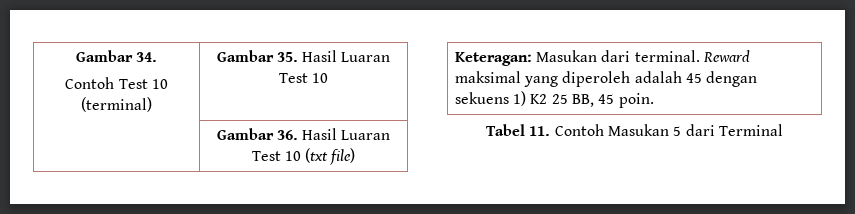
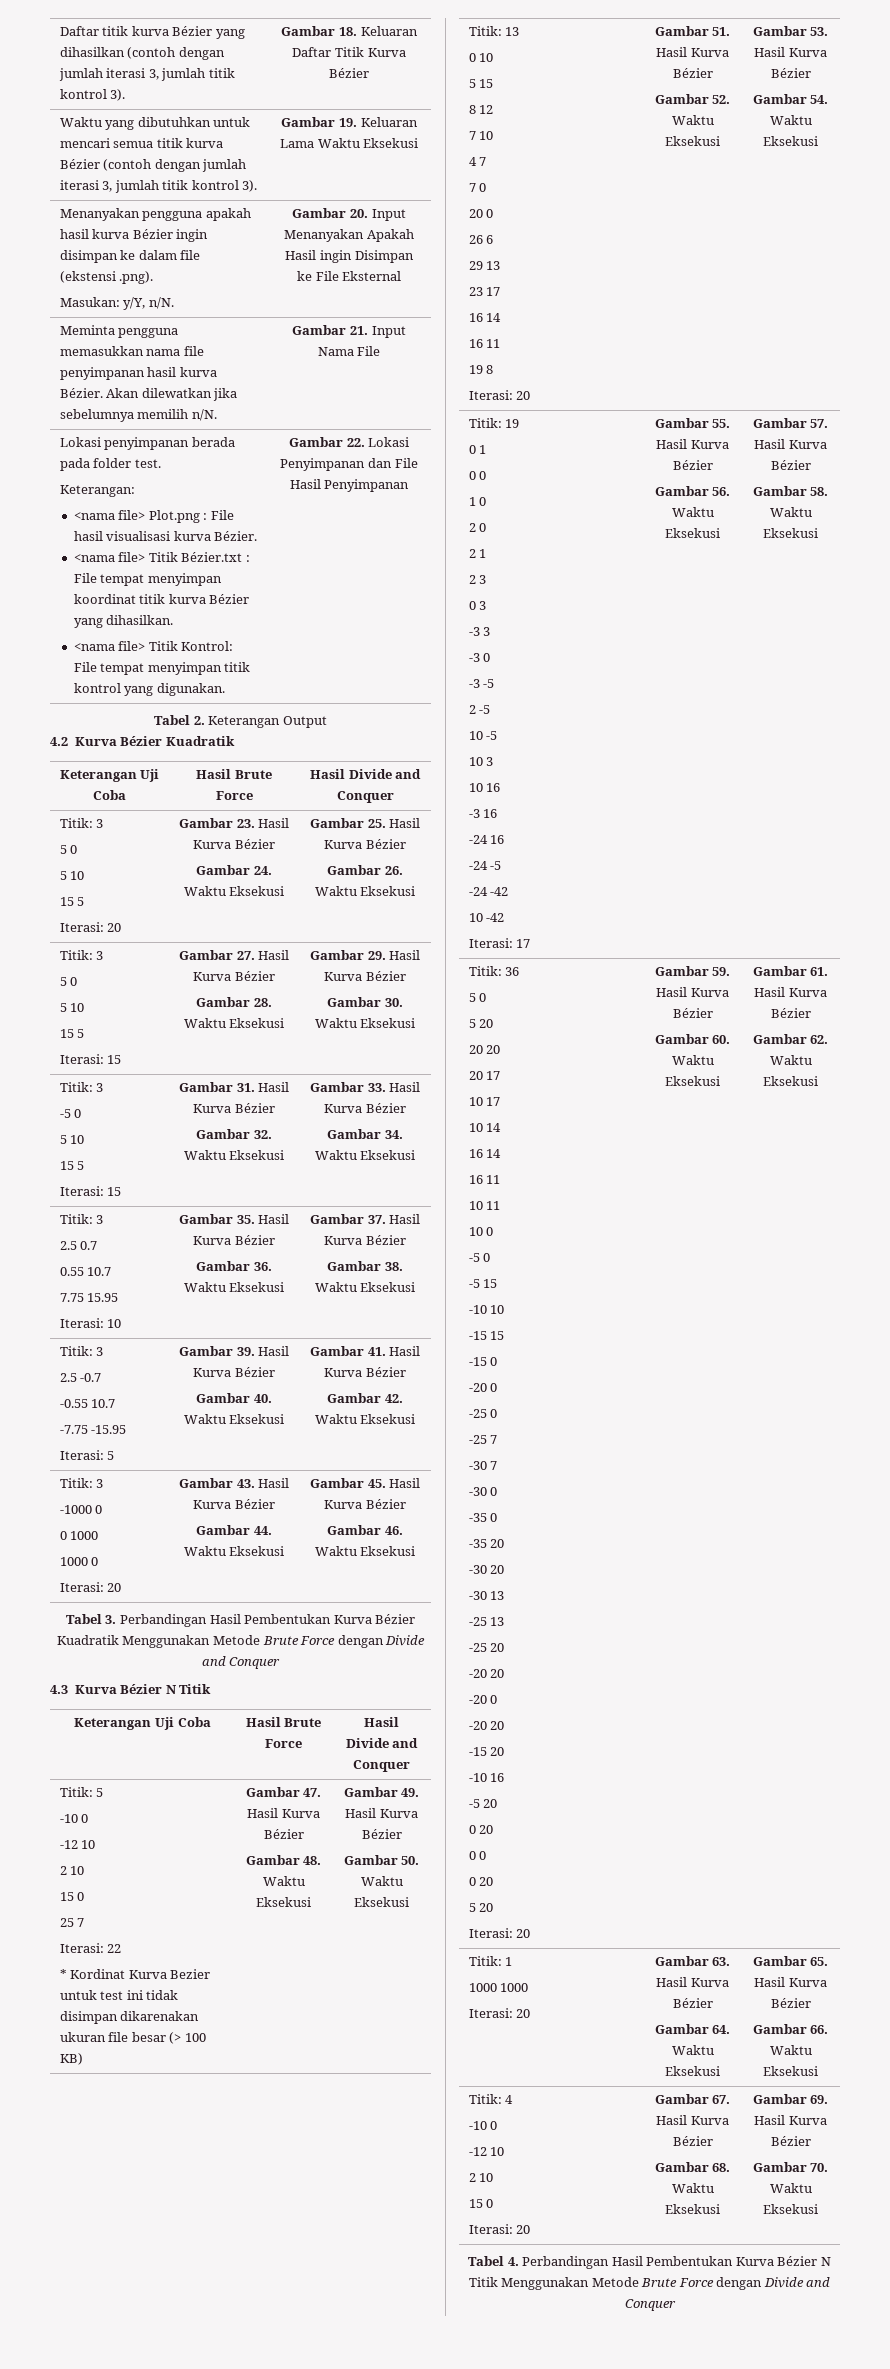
[75,50,158,62] [65,77,168,89] [81,97,152,112] Gambar 34. // Contoh Test 10 (terminal) -> [59,26,245,39] [59,47,225,60] [58,68,235,81] [59,89,126,101] [281,26,418,36] [292,47,406,57] [329,68,369,78] [59,117,251,130] [59,138,224,148] [59,159,247,172] [59,180,258,193] [281,117,418,127] [279,138,419,148] [59,208,251,221] [59,229,209,242] [59,250,201,263] [59,271,154,284] [59,297,174,310] [292,208,406,221] [284,229,414,242] [285,250,414,263] [296,271,402,281] [59,325,179,338] [59,346,204,356] [59,367,217,380] [59,388,238,401] [59,409,217,422] [292,325,406,338] [317,346,381,356] [59,437,235,450] [59,458,161,471] [59,485,135,497] [73,510,234,523] [73,531,258,541] [73,552,250,562] [73,573,222,586] [73,594,250,604] [73,615,174,628] [73,641,234,651] [73,662,251,675] [73,683,225,696] [288,437,410,447] [280,458,418,471] [289,479,410,492] [154,715,327,728] [50,736,235,746] [59,769,160,782] [93,790,126,800] [196,769,272,779] [215,791,253,800] [309,769,422,779] [336,791,394,803] [59,818,104,828] [59,845,78,854] [59,871,85,880] [59,897,85,906] [59,922,122,932] [178,818,290,828] [193,839,275,849] [196,865,272,875] [183,886,285,896] [309,818,421,828] [324,839,406,849] [327,865,403,875] [314,886,416,896] [59,950,104,960] [59,977,78,986] [59,1003,85,1012] [59,1029,85,1038] [59,1054,122,1064] [178,950,290,960] [193,971,275,981] [196,997,272,1007] [183,1018,285,1028] [309,950,421,960] [324,971,406,981] [327,997,403,1007] [314,1018,416,1028] [59,1082,104,1092] [59,1109,82,1118] [59,1135,85,1144] [59,1161,85,1170] [59,1186,122,1196] [178,1082,290,1092] [193,1103,275,1113] [196,1129,272,1139] [183,1150,285,1160] [309,1082,421,1092] [324,1103,406,1113] [327,1129,403,1139] [314,1150,416,1160] [59,1214,104,1224] [59,1241,98,1250] [59,1267,112,1276] [59,1293,119,1302] [59,1318,122,1328] Daftar titik kurva Bézier yang dihasilkan (contoh dengan jumlah iterasi 3, jumlah titik kontrol 3). | Gambar 18. Keluaran Daftar Titik Kurva Bézier // Waktu yang dibutuhkan untuk mencari semua titik kurva Bézier (contoh dengan jumlah iterasi 3, jumlah titik kontrol 3). | Gambar 19. Keluaran Lama Waktu Eksekusi // Menanyakan pengguna apakah hasil kurva Bézier ingin disimpan ke dalam file (ekstensi .png). // Masukan: y/Y, n/N. | Gambar 20. Input Menanyakan Apakah Hasil ingin Disimpan ke File Eksternal // Meminta pengguna memasukkan nama file penyimpanan hasil kurva Bézier. Akan dilewatkan jika sebelumnya memilih n/N. | Gambar 21. Input Nama File // Lokasi penyimpanan berada pada folder test. // Keterangan: // <nama file> Plot.png : File hasil visualisasi kurva Bézier. // <nama file> Titik Bézier.txt : File tempat menyimpan koordinat titik kurva Bézier yang dihasilkan. // <nama file> Titik Kontrol: File tempat menyimpan titik kontrol yang digunakan. | Gambar 22. Lokasi Penyimpanan dan File Hasil Penyimpanan // Tabel 2. Keterangan Output // 4.2 Kurva Bézier Kuadratik // Keterangan Uji Coba | Hasil Brute Force | Hasil Divide and Conquer // Titik: 3 // 5 0 // 5 10 // 15 5 // Iterasi: 20 | Gambar 23. Hasil Kurva Bézier // Gambar 24. Waktu Eksekusi | Gambar 25. Hasil Kurva Bézier // Gambar 26. Waktu Eksekusi // Titik: 3 // 5 0 // 5 10 // 15 5 // Iterasi: 15 | Gambar 27. Hasil Kurva Bézier // Gambar 28. Waktu Eksekusi | Gambar 29. Hasil Kurva Bézier // Gambar 30. Waktu Eksekusi // Titik: 3 // -5 0 // 5 10 // 15 5 // Iterasi: 15 | Gambar 31. Hasil Kurva Bézier // Gambar 32. Waktu Eksekusi | Gambar 33. Hasil Kurva Bézier // Gambar 34. Waktu Eksekusi // Titik: 3 // 2.5 0.7 // 0.55 10.7 // 7.75 15.95 // Iterasi: 10
[341,52,391,62] [278,73,329,83] [216,128,391,140] [251,148,356,165] [454,50,750,66] [454,71,758,87] [454,91,654,108] [486,124,783,136] Luaran Test 10 // | Gambar 36. Hasil Luaran Test 10 (txt file) // Keteragan: Masukan dari terminal. Reward maksimal yang diperoleh adalah 45 dengan sekuens 1) K2 25 BB, 45 poin. // Tabel 11. Contoh Masukan 5 dari Terminal -> [193,1235,275,1245] [196,1261,272,1271] [183,1282,285,1292] [309,1214,421,1224] [324,1235,406,1245] [327,1261,403,1271] [314,1282,416,1292] [59,1346,104,1356] [59,1373,102,1382] [59,1399,116,1408] [59,1425,127,1434] [59,1450,115,1460] [178,1346,290,1356] [193,1367,275,1377] [196,1393,272,1403] [183,1414,285,1424] [309,1346,421,1356] [324,1367,406,1377] [327,1393,403,1403] [314,1414,416,1424] [59,1478,104,1488] [59,1505,103,1514] [59,1531,99,1540] [59,1557,99,1566] [59,1582,122,1592] [178,1478,290,1488] [193,1499,275,1509] [196,1525,272,1535] [183,1546,285,1556] [309,1478,421,1488] [324,1499,406,1509] [327,1525,403,1535] [314,1546,416,1556] [65,1614,416,1627] [56,1635,426,1648] [201,1656,281,1669] [50,1684,212,1694] [74,1717,211,1730] [245,1717,322,1727] [265,1739,302,1748] [364,1717,399,1727] [345,1738,419,1748] [353,1760,410,1772] [59,1787,104,1797] [59,1814,89,1823] [59,1840,96,1849] [59,1866,85,1875] [59,1892,85,1901] [59,1918,85,1927] [59,1943,122,1953] [59,1969,211,1979] [59,1990,179,2000] [59,2011,200,2024] [59,2032,206,2044] [59,2053,83,2065] [245,1787,322,1797] [247,1808,320,1818] [263,1829,304,1839] [245,1855,322,1865] [262,1876,305,1886] [256,1897,311,1907] [343,1787,420,1797] [345,1808,418,1818] [361,1829,402,1839] [343,1855,420,1865] [360,1876,403,1886] [354,1897,409,1907] [468,26,520,36] [468,53,494,62] [468,79,494,88] [468,105,494,114] [468,131,494,140] [468,157,487,166] [468,183,487,192] [468,209,494,218] [468,235,494,244] [468,261,501,270] [468,287,501,296] [468,313,502,322] [468,339,501,348] [468,365,494,374] [468,390,531,400] [654,26,731,36] [656,47,729,57] [672,68,713,78] [654,94,731,104] [671,115,714,125] [665,136,720,146] [752,26,829,36] [754,47,827,57] [770,68,811,78] [752,94,829,104] [769,115,812,125] [763,136,818,146] [468,418,520,428] [468,445,487,454] [468,471,487,480] [468,497,487,506] [468,523,487,532] [468,549,487,558] [468,575,487,584] [468,601,487,610] [468,627,491,636] [468,653,491,662] [468,679,495,688] [468,705,491,714] [468,731,498,740] [468,757,494,766] [468,783,501,792] [468,809,498,818] [468,835,505,844] [468,861,502,870] [468,887,509,896] [468,913,505,922] [468,938,531,948] [654,418,731,428] [656,439,729,449] [672,460,713,470] [654,486,731,496] [671,507,714,517] [665,528,720,538] [752,418,829,428] [754,439,827,449] [770,460,811,470] [752,486,829,496] [769,507,812,517] [763,528,818,538] [468,966,520,976] [468,993,487,1002] [468,1019,494,1028] [468,1045,501,1054] [468,1071,501,1080] [468,1097,501,1106] [468,1123,502,1132] [468,1149,502,1158] [468,1175,501,1184] [468,1201,501,1210] [468,1227,494,1236] [468,1253,491,1262] [468,1279,498,1288] [468,1305,505,1314] [468,1331,505,1340] [468,1357,498,1366] [468,1383,498,1392] [468,1409,498,1418] [468,1435,498,1444] [468,1461,498,1470] [468,1487,498,1496] [468,1513,498,1522] [468,1539,505,1548] [468,1565,505,1574] [468,1591,505,1600] [468,1617,505,1626] [468,1643,505,1652] [468,1669,505,1678] [468,1695,498,1704] [468,1721,505,1730] [468,1747,505,1756] [468,1773,505,1782] [468,1799,498,1808] [468,1825,494,1834] [468,1851,487,1860] [468,1877,494,1886] [468,1903,494,1912] [468,1928,531,1938] [654,966,731,976] [656,987,729,997] [672,1008,713,1018] [654,1034,731,1044] [671,1055,714,1065] [665,1076,720,1086] [752,966,829,976] [754,987,827,997] [770,1008,811,1018] [752,1034,829,1044] [769,1055,812,1065] [763,1076,818,1086] [468,1956,513,1966] [468,1983,529,1992] [468,2008,531,2018] [654,1956,731,1966] [656,1977,729,1987] [672,1998,713,2008] [654,2024,731,2034] [671,2045,714,2055] [665,2066,720,2076] [752,1956,829,1966] [754,1977,827,1987] [770,1998,811,2008] [752,2024,829,2034] [769,2045,812,2055] [763,2066,818,2076] [468,2094,514,2104] [468,2121,498,2130] [468,2147,505,2156] [468,2173,494,2182] [468,2199,494,2208] [468,2224,531,2234] [654,2094,731,2104] [656,2115,729,2125] [672,2136,713,2146] [654,2162,731,2172] [671,2183,714,2193] [665,2204,720,2214] [752,2094,829,2104] [754,2115,827,2125] [770,2136,811,2146] [752,2162,829,2172] [769,2183,812,2193] [763,2204,818,2214] [468,2256,831,2269] [468,2277,831,2290] [624,2299,676,2311] Kurva Bézier // Gambar 36. Waktu Eksekusi | Gambar 37. Hasil Kurva Bézier // Gambar 38. Waktu Eksekusi // Titik: 3 // 2.5 -0.7 // -0.55 10.7 // -7.75 -15.95 // Iterasi: 5 | Gambar 39. Hasil Kurva Bézier // Gambar 40. Waktu Eksekusi | Gambar 41. Hasil Kurva Bézier // Gambar 42. Waktu Eksekusi // Titik: 3 // -1000 0 // 0 1000 // 1000 0 // Iterasi: 20 | Gambar 43. Hasil Kurva Bézier // Gambar 44. Waktu Eksekusi | Gambar 45. Hasil Kurva Bézier // Gambar 46. Waktu Eksekusi // Tabel 3. Perbandingan Hasil Pembentukan Kurva Bézier Kuadratik Menggunakan Metode Brute Force dengan Divide and Conquer // 4.3 Kurva Bézier N Titik // Keterangan Uji Coba | Hasil Brute Force | Hasil Divide and Conquer // Titik: 5 // -10 0 // -12 10 // 2 10 // 15 0 // 25 7 // Iterasi: 22 // * Kordinat Kurva Bezier untuk test ini tidak disimpan dikarenakan ukuran file besar (> 100 KB) | Gambar 47. Hasil Kurva Bézier // Gambar 48. Waktu Eksekusi | Gambar 49. Hasil Kurva Bézier // Gambar 50. Waktu Eksekusi // Titik: 13 // 0 10 // 5 15 // 8 12 // 7 10 // 4 7 // 7 0 // 20 0 // 26 6 // 29 13 // 23 17 // 16 14 // 16 11 // 19 8 // Iterasi: 20 | Gambar 51. Hasil Kurva Bézier // Gambar 52. Waktu Eksekusi | Gambar 53. Hasil Kurva Bézier // Gambar 54. Waktu Eksekusi // Titik: 19 // 0 1 // 0 0 // 1 0 // 2 0 // 2 1 // 2 3 // 0 3 // -3 3 // -3 0 // -3 -5 // 2 -5 // 10 -5 // 10 3 // 10 16 // -3 16 // -24 16 // -24 -5 // -24 -42 // 10 -42 // Iterasi: 17 | Gambar 55. Hasil Kurva Bézier // Gambar 56. Waktu Eksekusi | Gambar 57. Hasil Kurva Bézier // Gambar 58. Waktu Eksekusi // Titik: 36 // 5 0 // 5 20 // 20 20 // 20 17 // 10 17 // 10 14 // 16 14 // 16 11 // 10 11 // 10 0 // -5 0 // -5 15 // -10 10 // -15 15 // -15 0 // -20 0 // -25 0 // -25 7 // -30 7 // -30 0 // -35 0 // -35 20 // -30 20 // -30 13 // -25 13 // -25 20 // -20 20 // -20 0 // -20 20 // -15 20 // -10 16 // -5 20 // 0 20 // 0 0 // 0 20 // 5 20 // Iterasi: 20 | Gambar 59. Hasil Kurva Bézier // Gambar 60. Waktu Eksekusi | Gambar 61. Hasil Kurva Bézier // Gambar 62. Waktu Eksekusi // Titik: 1 // 1000 1000 // Iterasi: 20 | Gambar 63. Hasil Kurva Bézier // Gambar 64. Waktu Eksekusi | Gambar 65. Hasil Kurva Bézier // Gambar 66. Waktu Eksekusi // Titik: 4 // -10 0 // -12 10 // 2 10 // 15 0 // Iterasi: 20 | Gambar 67. Hasil Kurva Bézier // Gambar 68. Waktu Eksekusi | Gambar 69. Hasil Kurva Bézier // Gambar 70. Waktu Eksekusi // Tabel 4. Perbandingan Hasil Pembentukan Kurva Bézier N Titik Menggunakan Metode Brute Force dengan Divide and Conquer

